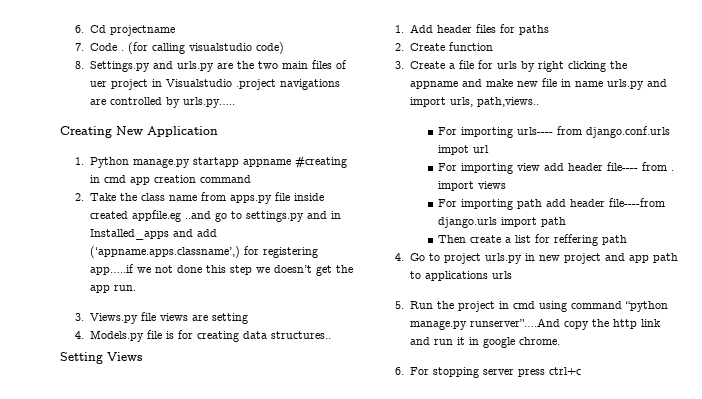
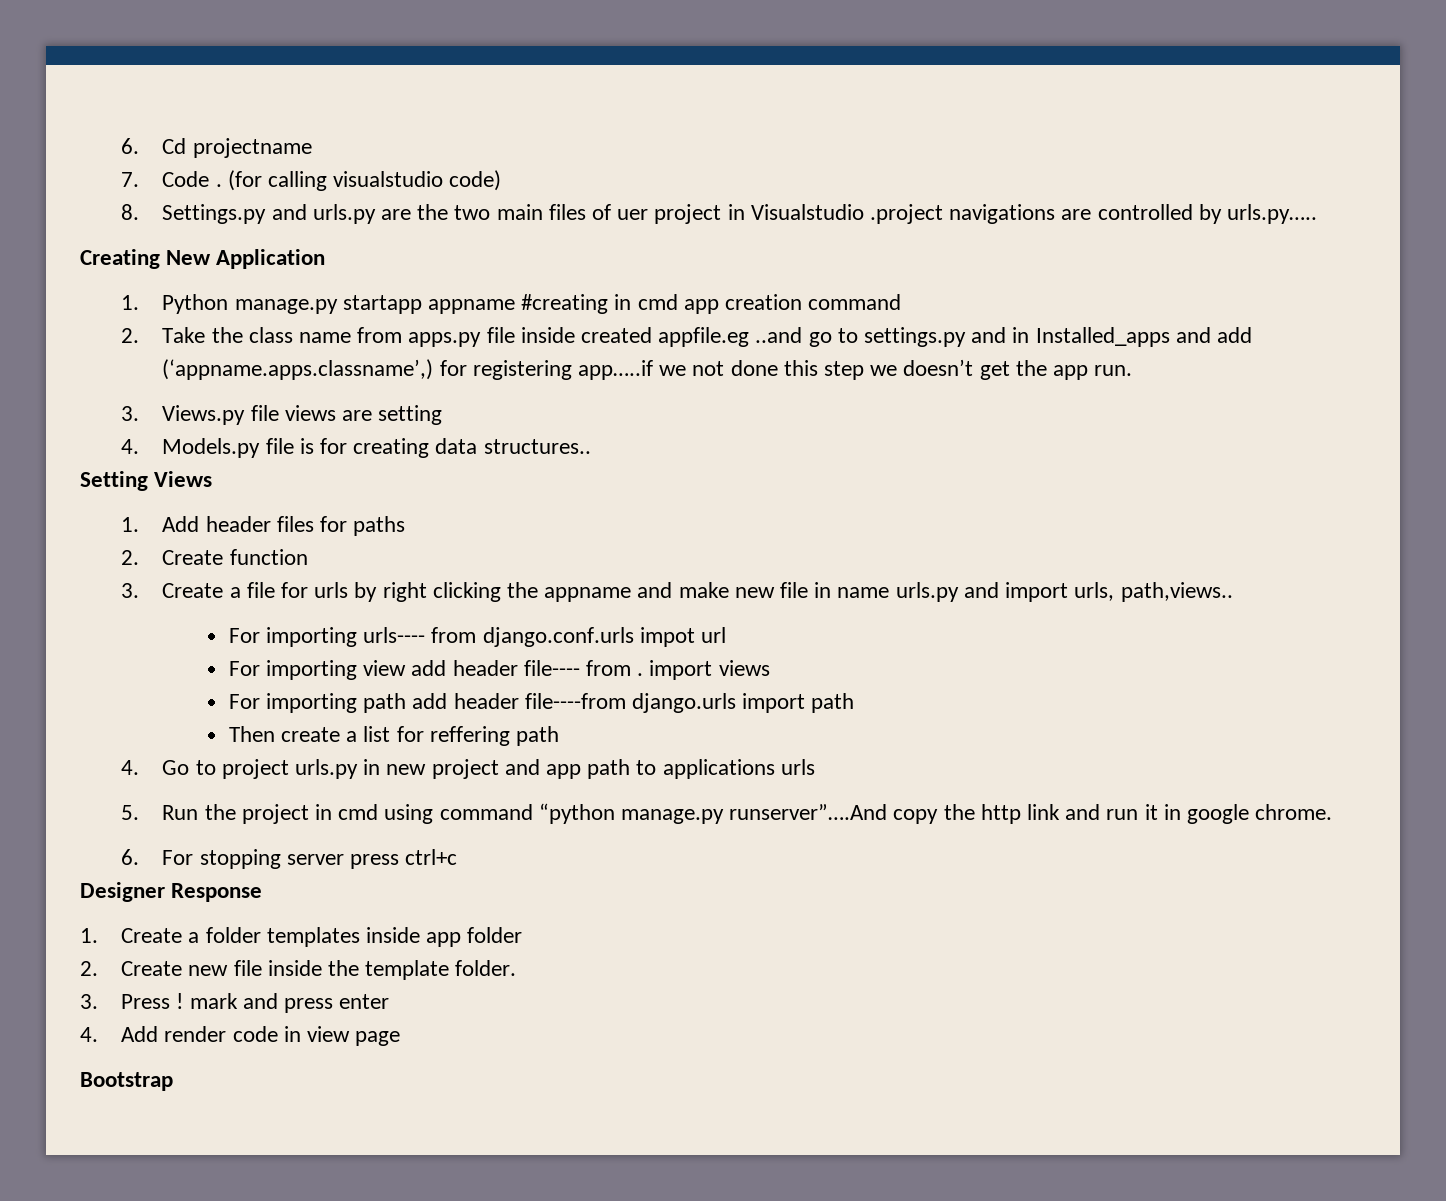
(582, 371) none -> [80,882,263,902] [80,927,523,947] [80,960,517,980] [80,993,390,1013] [80,1026,401,1046] [80,1072,173,1091] // Designer Response // 1. Create a folder templates inside app folder // 2. Create new file inside the template folder. // 3. Press ! mark and press enter // 4. Add render code in view page // Bootstrap

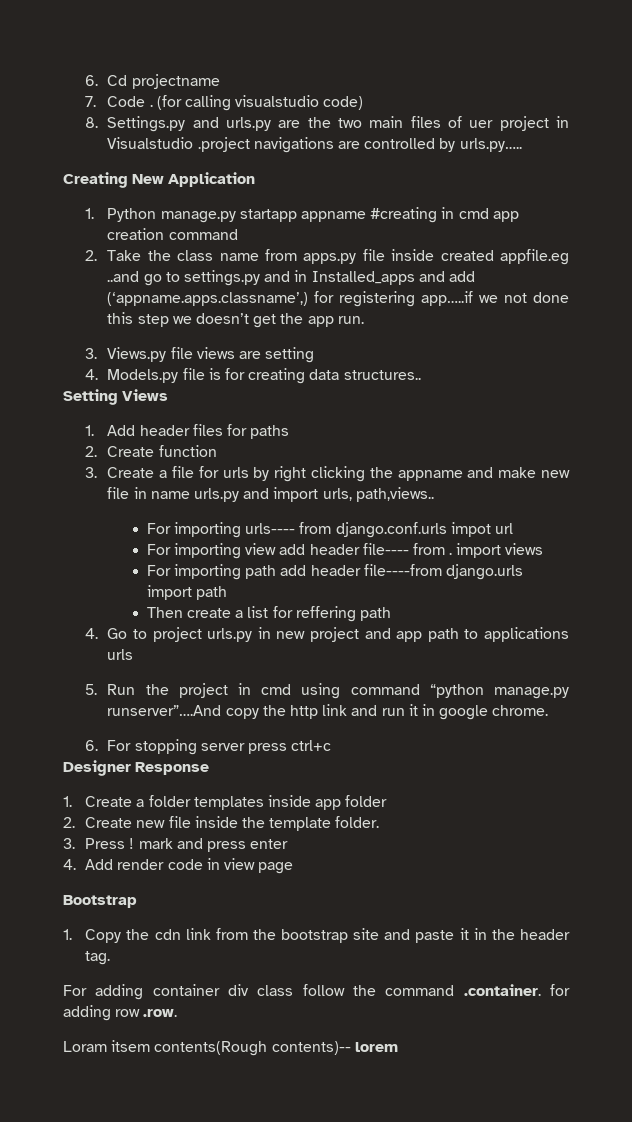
(173, 1081) none -> [63,928,571,943] [85,951,111,965] [63,984,570,1000] [63,1005,178,1021] [63,1040,398,1056] // 1. Copy the cdn link from the bootstrap site and paste it in the header tag. // For adding container div class follow the command .container. for adding row .row. // Loram itsem contents(Rough contents)-- lorem

